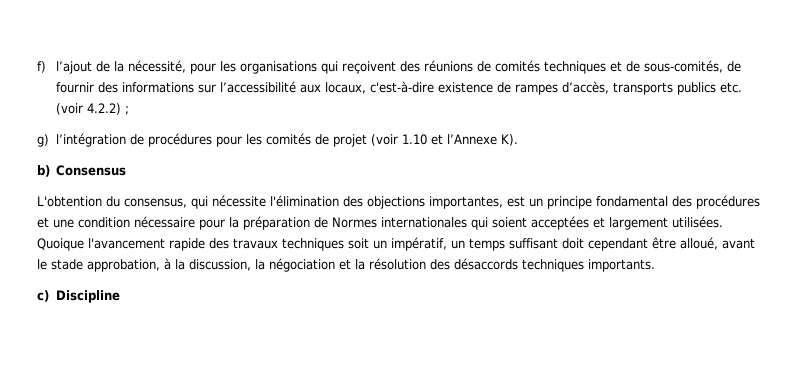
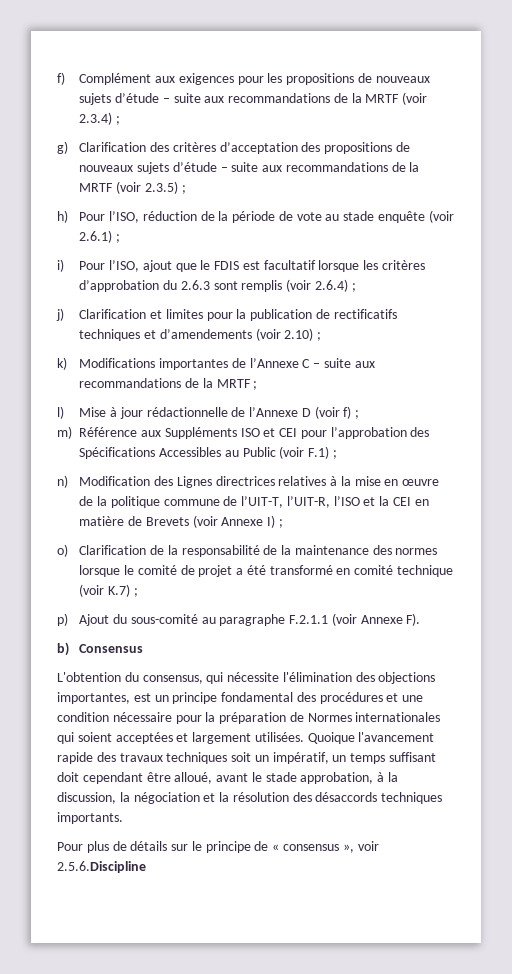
[37,60,741,74] [55,81,742,95] [55,103,129,115] [37,133,518,147] f) l’ajout de la nécessité, pour les organisations qui reçoivent des réunions de comités techniques et de sous-comités, de fournir des informations sur l’accessibilité aux locaux, c'est-à-dire existence de rampes d’accès, transports publics etc. (voir 4.2.2) ; // g) l’intégration de procédures pour les comités de projet (voir 1.10 et l’Annexe K). -> [57,72,430,85] [79,92,428,105] [79,112,120,125] [57,141,410,154] [79,162,420,174] [79,181,186,194] [57,210,454,223] [79,230,120,243] [57,259,426,272] [79,279,356,292] [56,308,397,321] [79,328,322,341] [57,357,375,370] [79,378,258,390] [57,406,360,419] [57,426,430,439] [79,446,337,459] [57,475,440,488] [79,496,429,508] [79,515,283,528] [57,544,438,557] [79,565,454,577] [79,584,138,597] [57,613,421,626] f) Complément aux exigences pour les propositions de nouveaux sujets d’étude – suite aux recommandations de la MRTF (voir 2.3.4) ; // g) Clarification des critères d’acceptation des propositions de nouveaux sujets d’étude – suite aux recommandations de la MRTF (voir 2.3.5) ; // h) Pour l’ISO, réduction de la période de vote au stade enquête (voir 2.6.1) ; // i) Pour l’ISO, ajout que le FDIS est facultatif lorsque les critères d’approbation du 2.6.3 sont remplis (voir 2.6.4) ; // j) Clarification et limites pour la publication de rectificatifs techniques et d’amendements (voir 2.10) ; // k) Modifications importantes de l’Annexe C – suite aux recommandations de la MRTF ; // l) Mise à jour rédactionnelle de l’Annexe D (voir f) ; // m) Référence aux Suppléments ISO et CEI pour l’approbation des Spécifications Accessibles au Public (voir F.1) ; // n) Modification des Lignes directrices relatives à la mise en œuvre de la politique commune de l’UIT-T, l’UIT-R, l’ISO et la CEI en matière de Brevets (voir Annexe I) ; // o) Clarification de la responsabilité de la maintenance des normes lorsque le comité de projet a été transformé en comité technique (voir K.7) ; // p) Ajout du sous-comité au paragraphe F.2.1.1 (voir Annexe F).
[37,290,120,303] c) Discipline -> [57,841,379,853] [57,861,146,873] Pour plus de détails sur le principe de « consensus », voir 2.5.6.Discipline

